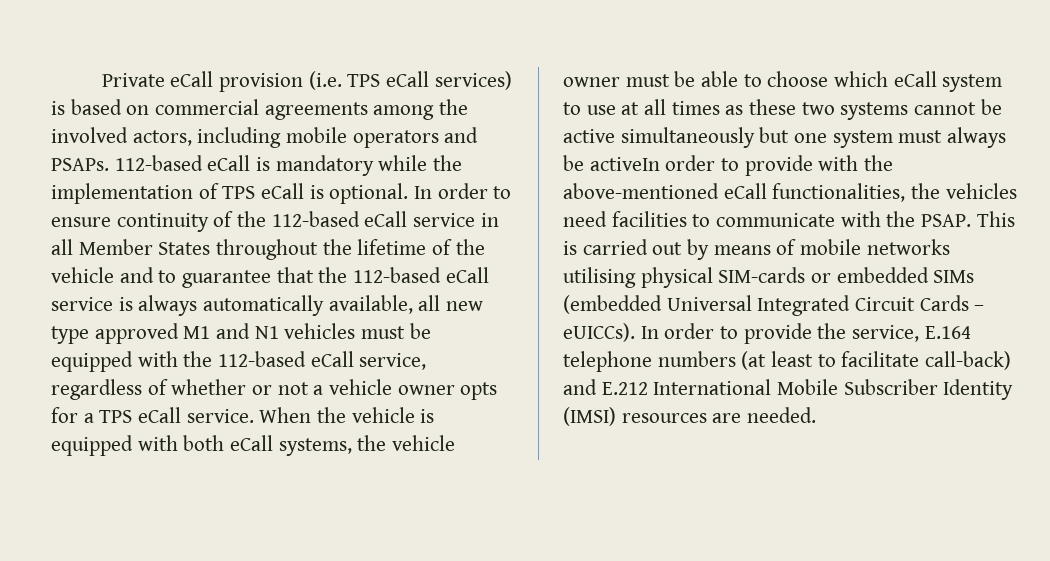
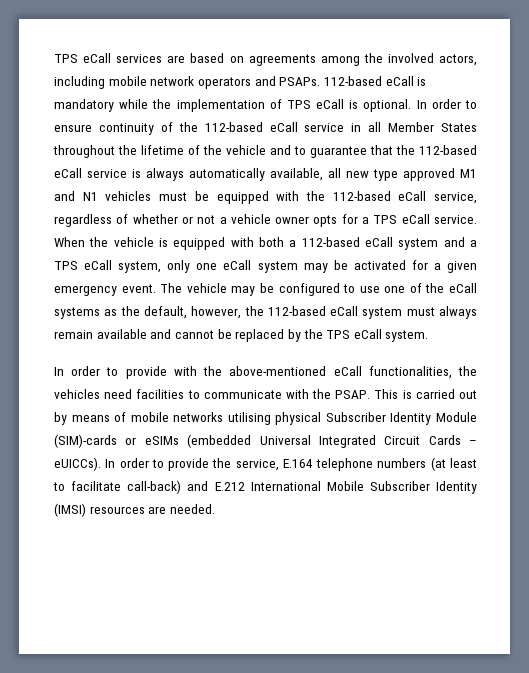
[101,71,512,92] [51,101,65,115] Private eCall provision (i.e. TPS eCall services) is -> [54,53,186,63] TPS eCall services are
[155,99,260,115] commercial -> (244, 59) none
(348, 135) none -> [150,76,195,86] network
[230,435,456,456] [563,71,1003,92] [563,99,1002,120] [563,127,1007,148] [563,155,660,171] eCall systems, the vehicle owner must be able to choose which eCall system to use at all times as these two systems cannot be active simultaneously but one system must always be activeIn -> [289,237,477,250] [54,260,477,273] [54,283,477,296] [54,306,478,319] [54,329,429,342] [54,367,64,376] a 112-based eCall system and a TPS eCall system, only one eCall system may be activated for a given emergency event. The vehicle may be configured to use one of the eCall systems as the default, however, the 112-based eCall system must always remain available and cannot be replaced by the TPS eCall system. // In
[718,267,975,283] SIM-cards or embedded SIMs -> [325,412,477,425] [54,434,179,448] Subscriber Identity Module (SIM)-cards or eSIMs

